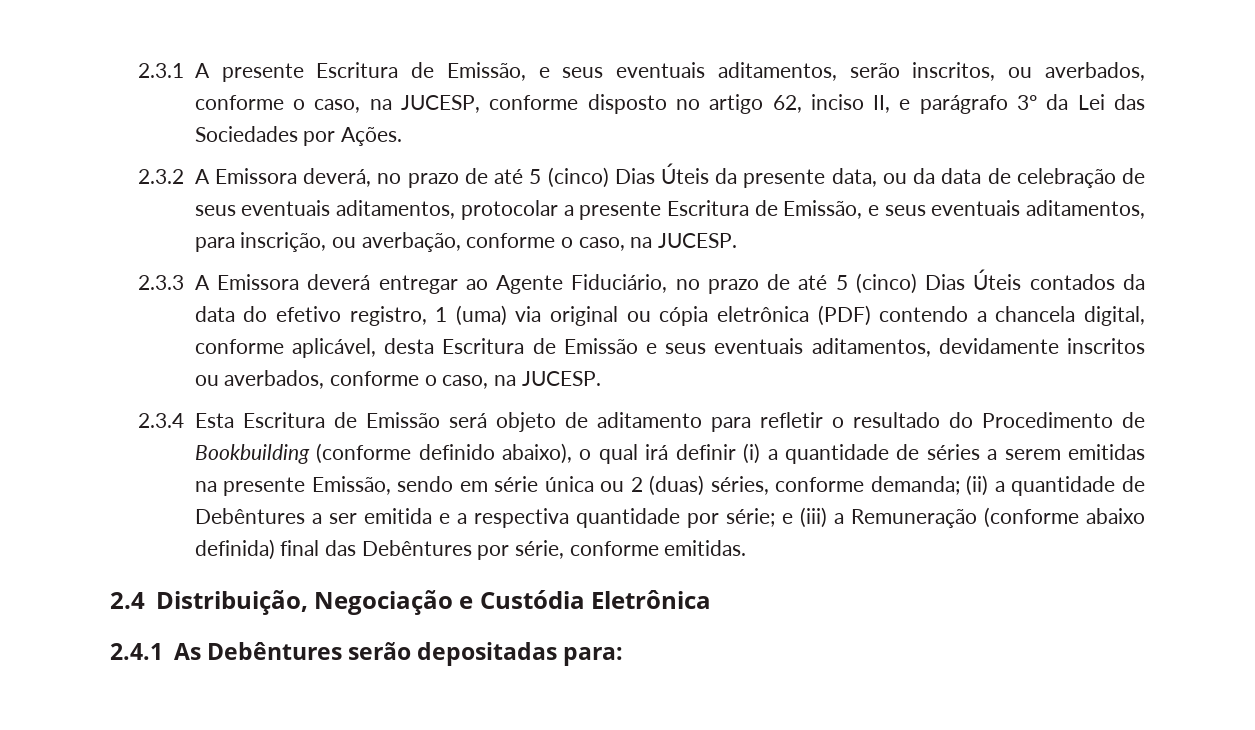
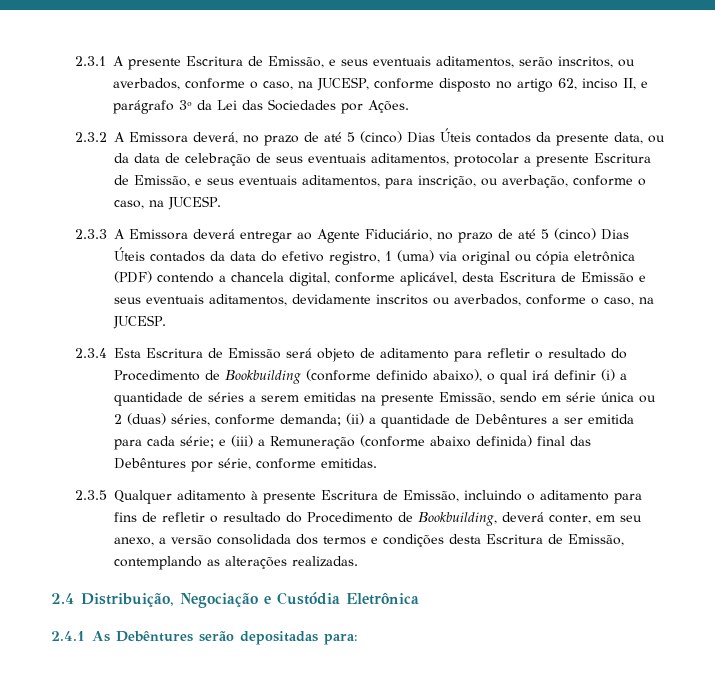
(710, 173) none -> [475,132,531,143] contados
[438,508,719,528] e a respectiva quantidade por -> [113,436,175,450] para cada
(747, 548) none -> [74,490,642,504] [113,512,642,526] [113,534,624,547] [113,556,358,570] // 2.3.5 Qualquer aditamento à presente Escritura de Emissão, incluindo o aditamento para fins de refletir o resultado do Procedimento de Bookbuilding, deverá conter, em seu anexo, a versão consolidada dos termos e condições desta Escritura de Emissão, contemplando as alterações realizadas.

